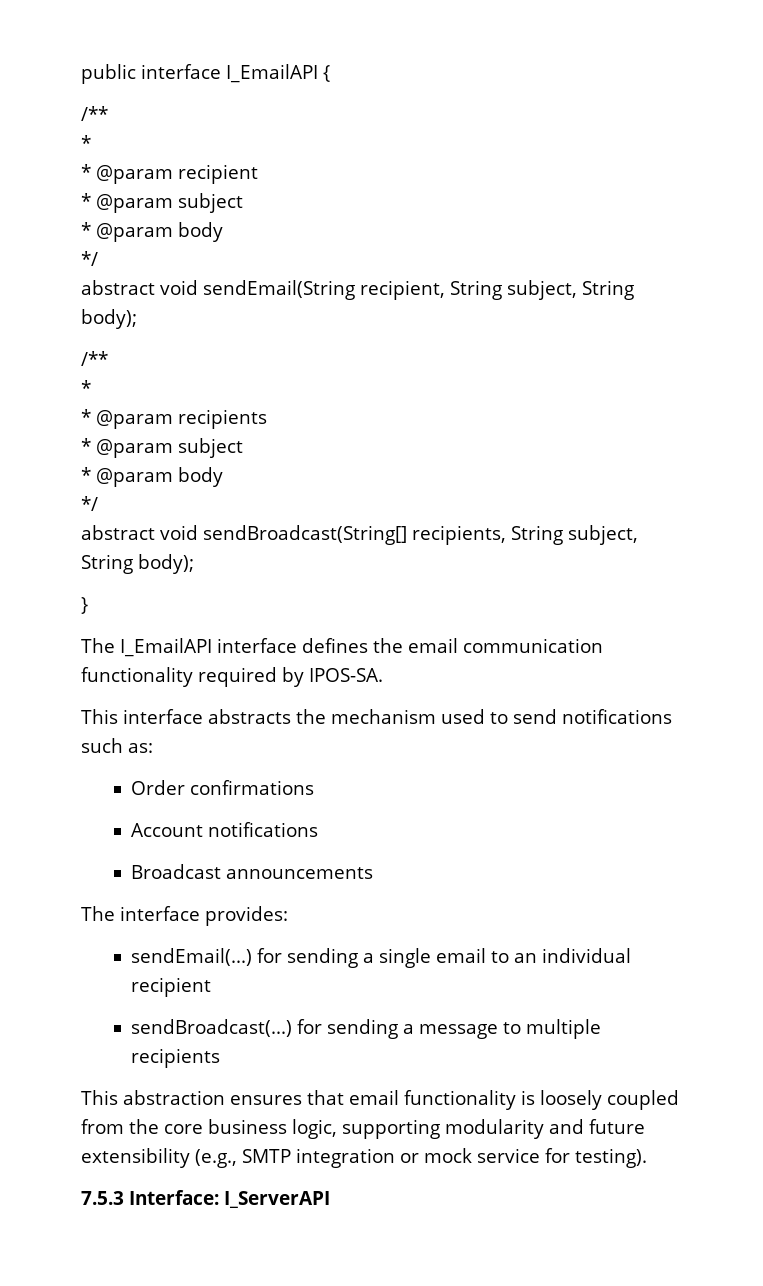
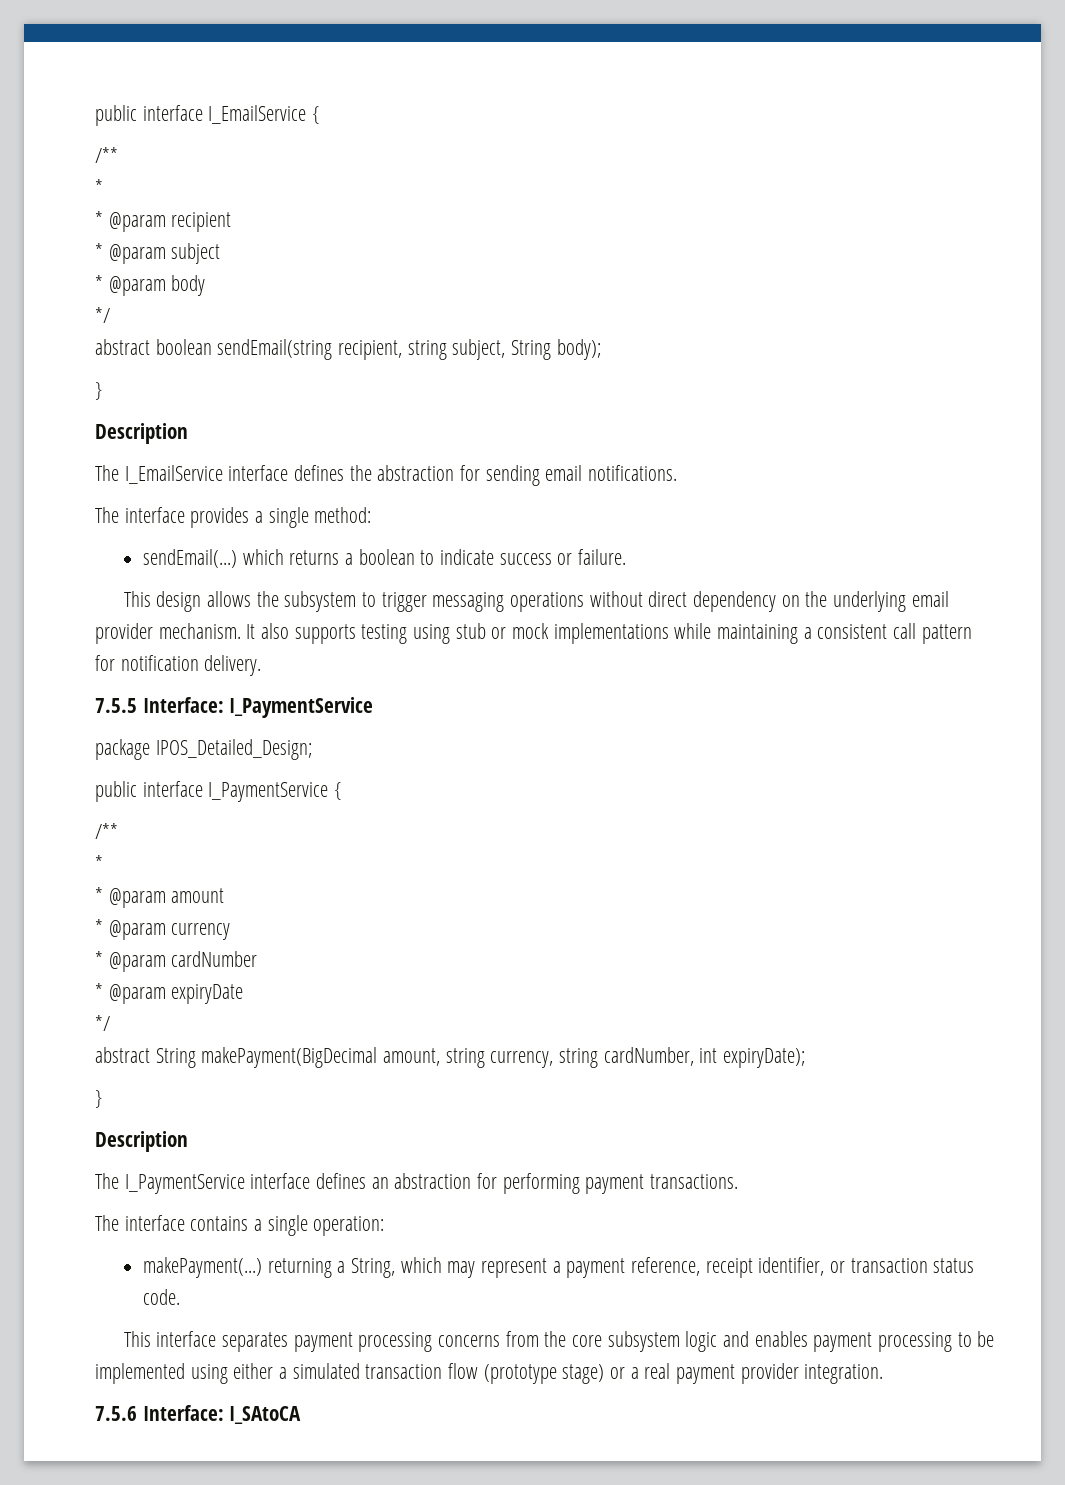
[81,64,318,84] public interface I_EmailAPI -> [95,105,307,126] public interface I_EmailService
[160,280,634,300] [81,309,137,329] [81,351,108,366] [81,380,91,395] [81,409,267,429] [81,438,243,458] [81,467,223,487] [81,496,98,511] [81,525,638,545] [81,554,194,574] [81,597,88,614] [81,638,603,657] [81,667,383,687] [81,709,672,724] [81,738,153,753] [130,780,314,795] [130,822,318,837] [130,864,373,879] [81,906,288,926] [130,948,631,968] [130,977,211,997] [130,1019,601,1039] [130,1048,220,1068] [81,1090,679,1110] [81,1119,645,1139] [81,1148,647,1168] [81,1190,330,1208] void sendEmail(String recipient, String subject, String body); // /** // * // * @param recipients // * @param subject // * @param body // */ // abstract void sendBroadcast(String[] recipients, String subject, String body); // } // The I_EmailAPI interface defines the email communication functionality required by IPOS-SA. // This interface abstracts the mechanism used to send notifications such as: // Order confirmations // Account notifications // Broadcast announcements // The interface provides: // sendEmail(...) for sending a single email to an individual recipient // sendBroadcast(...) for sending a message to multiple recipients // This abstraction ensures that email functionality is loosely coupled from the core business logic, supporting modularity and future extensibility (e.g., SMTP integration or mock service for testing). // 7.5.3 Interface: I_ServerAPI -> [155,339,601,360] [95,382,103,400] [95,423,188,444] [95,465,678,486] [95,507,372,528] [143,549,627,568] [123,591,949,612] [95,623,972,644] [95,655,262,676] [95,697,374,718] [95,739,312,760] [95,781,343,802] [95,823,118,839] [95,855,103,871] [95,887,225,908] [95,919,231,940] [95,951,258,972] [95,983,244,1004] [95,1015,110,1031] [95,1047,806,1068] [95,1090,103,1108] [95,1131,188,1152] [95,1173,739,1194] [95,1215,385,1236] [143,1257,975,1278] [143,1289,181,1305] [123,1331,995,1352] [95,1363,884,1384] [95,1405,302,1424] boolean sendEmail(string recipient, string subject, String body); // } // Description // The I_EmailService interface defines the abstraction for sending email notifications. // The interface provides a single method: // sendEmail(...) which returns a boolean to indicate success or failure. // This design allows the subsystem to trigger messaging operations without direct dependency on the underlying email provider mechanism. It also supports testing using stub or mock implementations while maintaining a consistent call pattern for notification delivery. // 7.5.5 Interface: I_PaymentService // package IPOS_Detailed_Design; // public interface I_PaymentService { // /** // * // * @param amount // * @param currency // * @param cardNumber // * @param expiryDate // */ // abstract String makePayment(BigDecimal amount, string currency, string cardNumber, int expiryDate); // } // Description // The I_PaymentService interface defines an abstraction for performing payment transactions. // The interface contains a single operation: // makePayment(...) returning a String, which may represent a payment reference, receipt identifier, or transaction status code. // This interface separates payment processing concerns from the core subsystem logic and enables payment processing to be implemented using either a simulated transaction flow (prototype stage) or a real payment provider integration. // 7.5.6 Interface: I_SAtoCA

